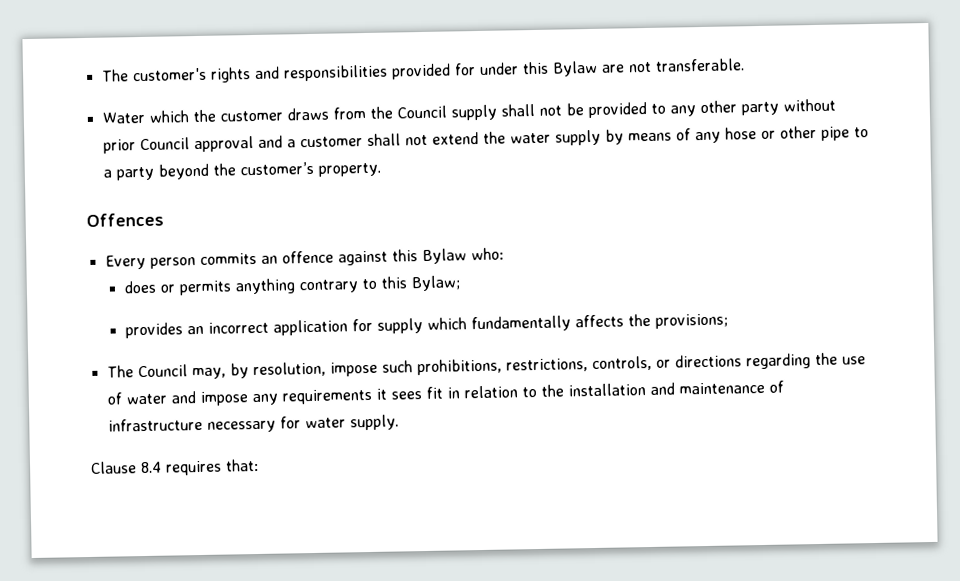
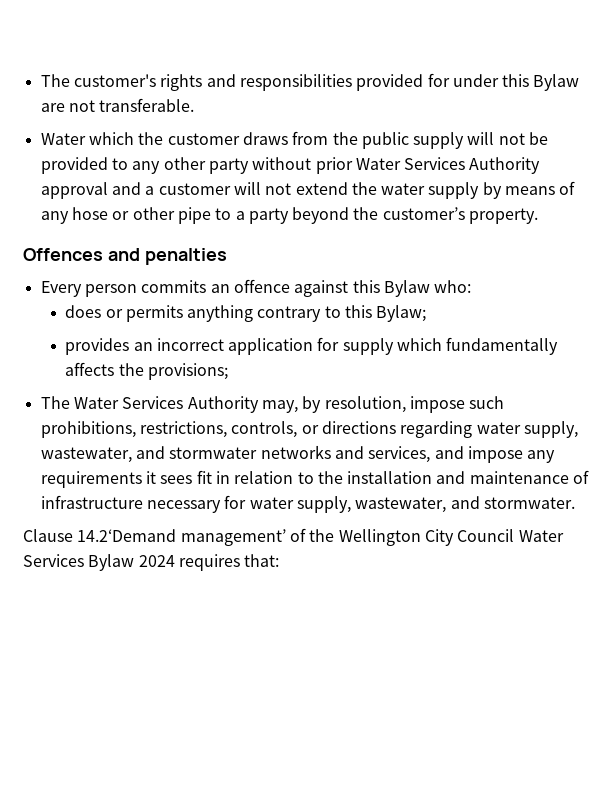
[396,103,535,121] Council supply shall -> [361,132,495,149] public supply will
[139,137,190,151] Council -> [355,157,541,174] Water Services Authority
[366,133,401,146] shall -> [233,182,261,195] will
(164, 219) none -> [107,248,227,265] and penalties
[137,364,188,378] Council -> [73,396,259,413] Water Services Authority
[814,352,866,366] [106,392,167,405] the use of water -> [476,421,578,438] [40,445,431,463] water supply, wastewater, and stormwater networks and services,
[349,414,399,431] [90,461,162,474] supply. // Clause 8.4 -> [296,496,575,513] [23,528,564,546] [23,554,175,571] supply, wastewater, and stormwater. // Clause 14.2‘Demand management’ of the Wellington City Council Water Services Bylaw 2024

